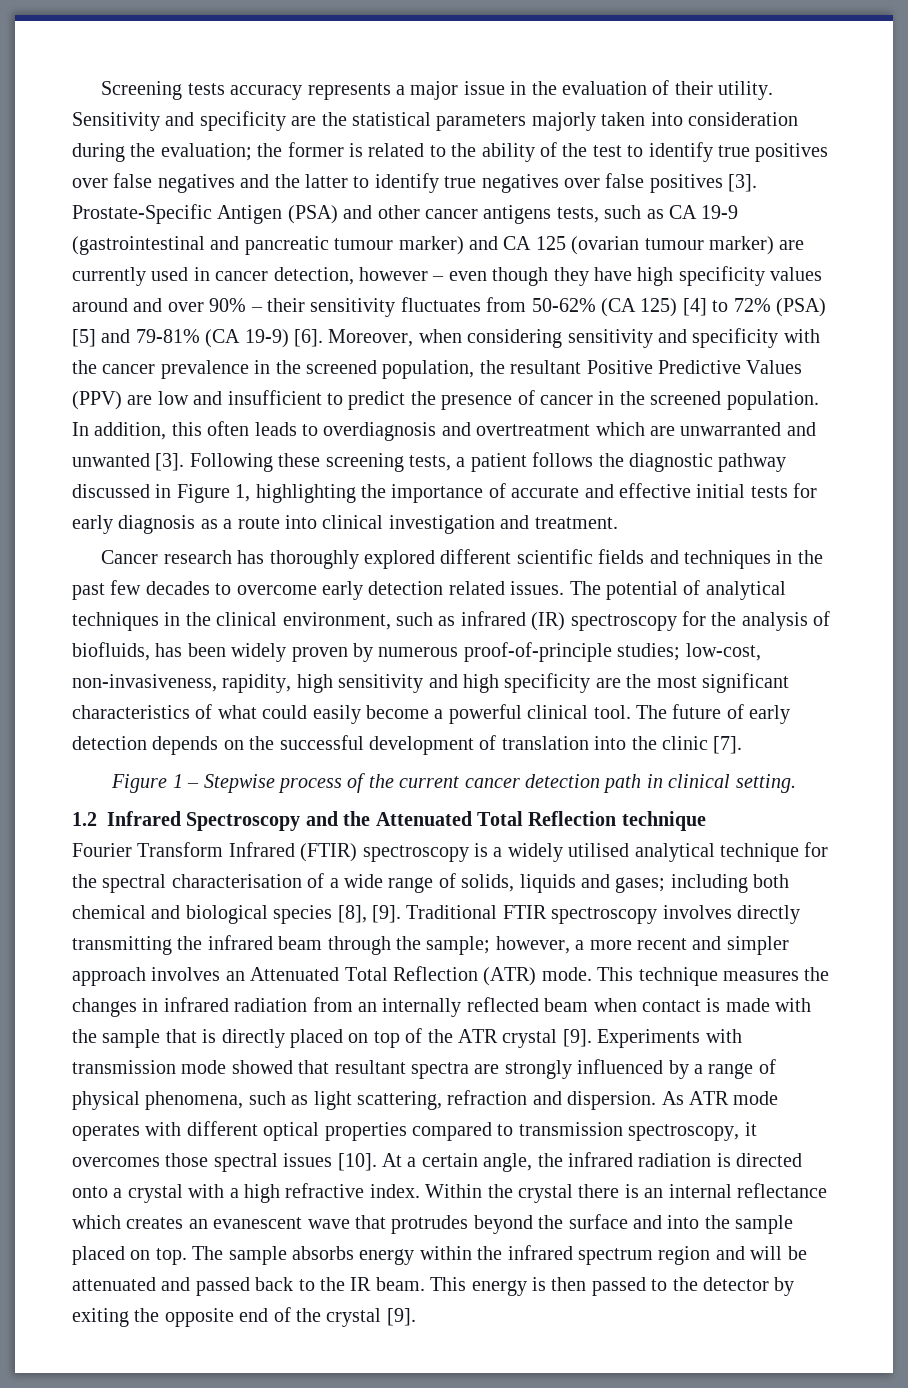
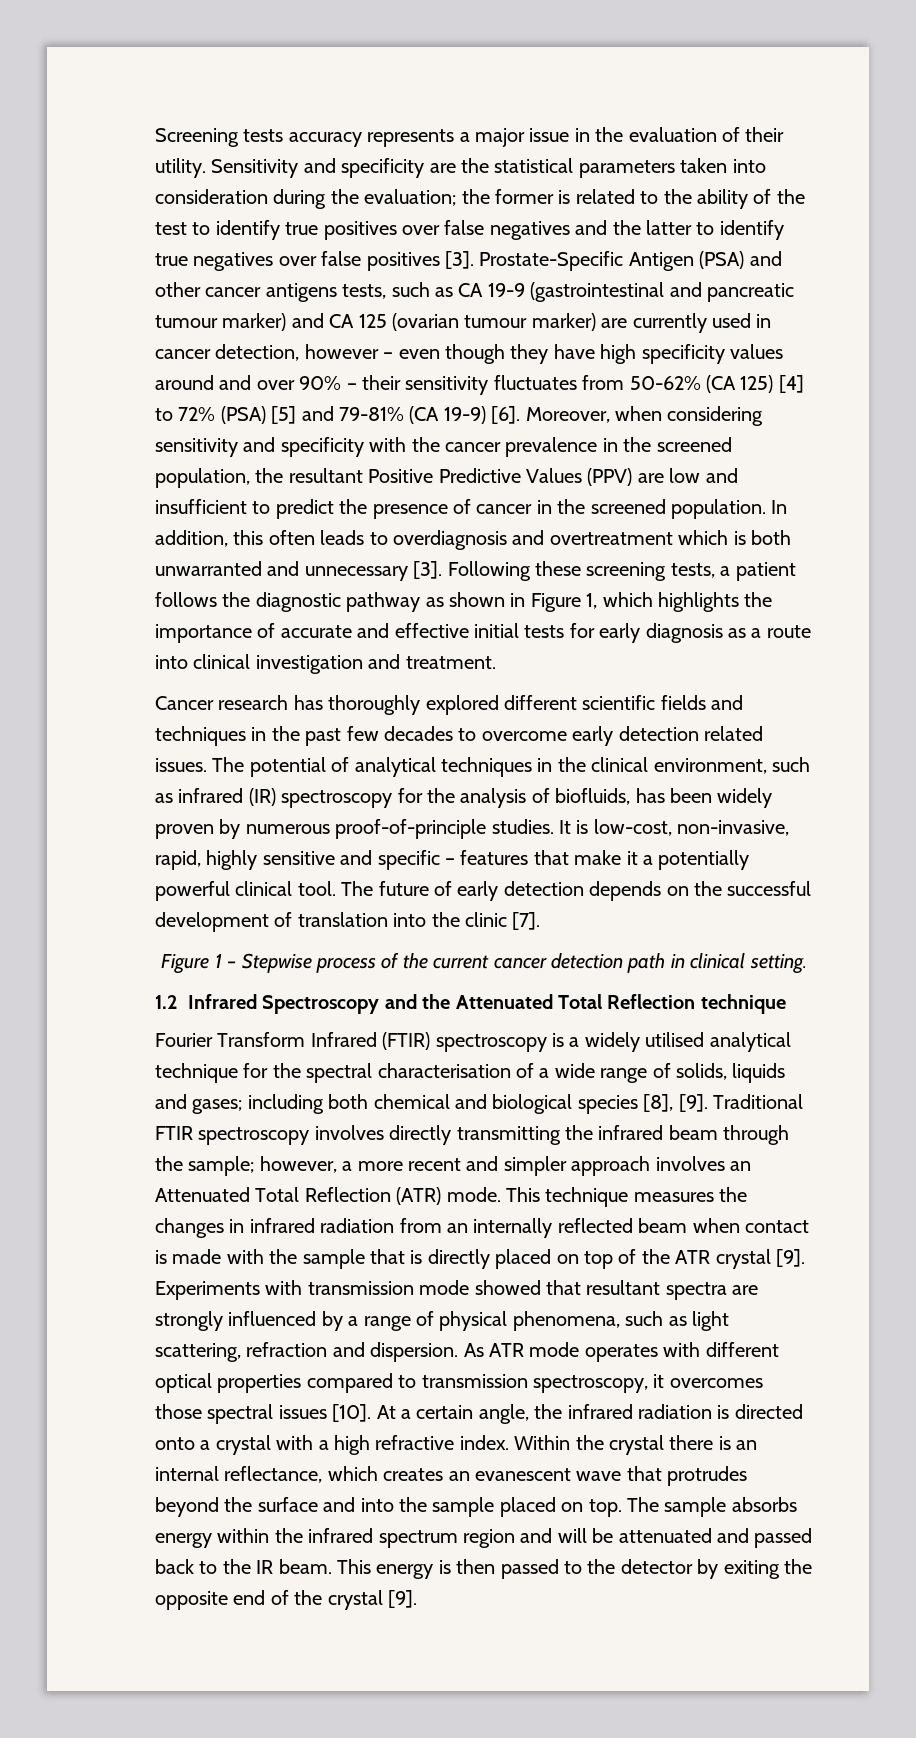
[531,112,596,131] majorly -> (675, 169) none
[650,426,675,436] are -> [733,530,791,545] is both
[72,453,150,467] unwanted -> [304,566,408,581] unnecessary
[72,484,150,498] discussed -> [425,592,505,607] as shown
[255,484,356,503] highlighting -> [602,592,739,612] which highlights
[617,643,761,661] [72,673,789,693] [72,704,444,724] studies; low-cost, non-invasiveness, rapidity, high sensitivity and high specificity are the most significant characteristics of what could easily become a -> [491,819,790,836] [155,850,750,870] studies. It is low-cost, non-invasive, rapid, highly sensitive and specific – features that make it a potentially
[736,1183,827,1198] reflectance -> [224,1466,323,1483] reflectance,

